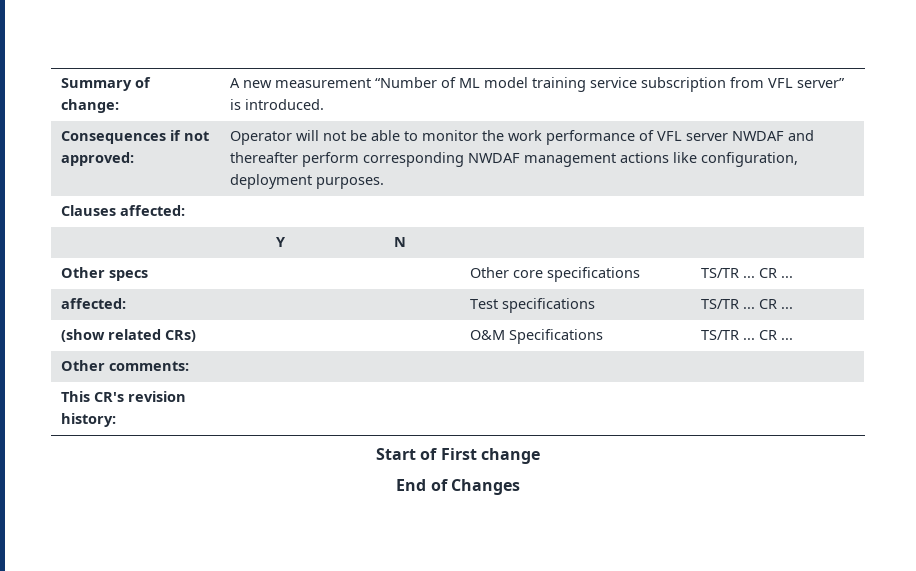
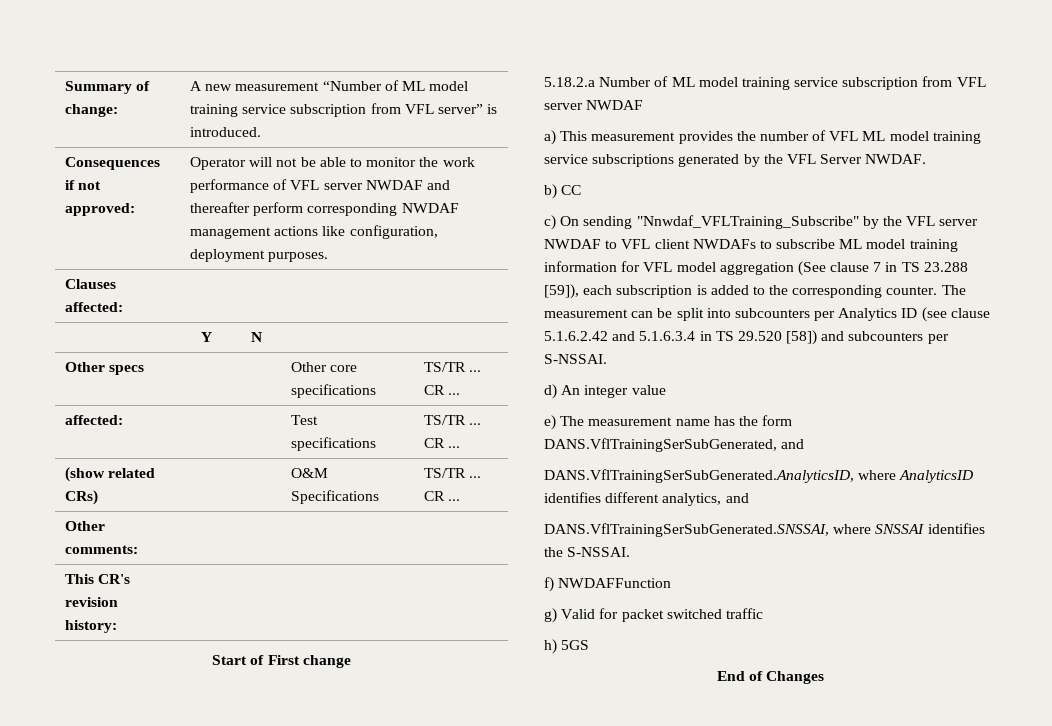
(540, 456) none -> [544,76,986,90] [544,100,644,110] [544,130,981,145] [544,154,927,167] [544,184,582,199] [544,215,979,230] [544,239,958,252] [544,261,968,276] [544,284,966,299] [544,307,990,322] [544,330,949,345] [544,354,607,364] [544,384,666,399] [544,415,793,430] [544,438,805,452] [544,469,974,483] [544,492,749,506] [544,523,985,537] [544,547,631,557] [544,577,672,592] [544,608,763,623] [544,639,590,654] // 5.18.2.a Number of ML model training service subscription from VFL server NWDAF // a) This measurement provides the number of VFL ML model training service subscriptions generated by the VFL Server NWDAF. // b) CC // c) On sending "Nnwdaf_VFLTraining_Subscribe" by the VFL server NWDAF to VFL client NWDAFs to subscribe ML model training information for VFL model aggregation (See clause 7 in TS 23.288 [59]), each subscription is added to the corresponding counter. The measurement can be split into subcounters per Analytics ID (see clause 5.1.6.2.42 and 5.1.6.3.4 in TS 29.520 [58]) and subcounters per S-NSSAI. // d) An integer value // e) The measurement name has the form DANS.VflTrainingSerSubGenerated, and // DANS.VflTrainingSerSubGenerated.AnalyticsID, where AnalyticsID identifies different analytics, and // DANS.VflTrainingSerSubGenerated.SNSSAI, where SNSSAI identifies the S-NSSAI. // f) NWDAFFunction // g) Valid for packet switched traffic // h) 5GS

